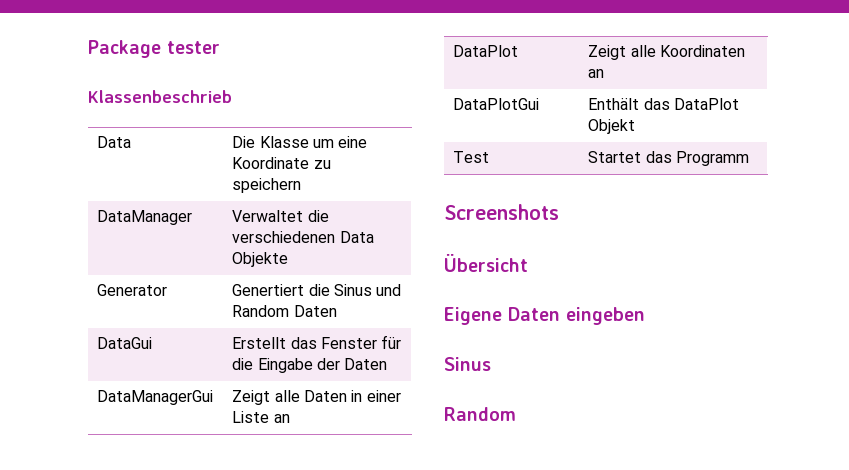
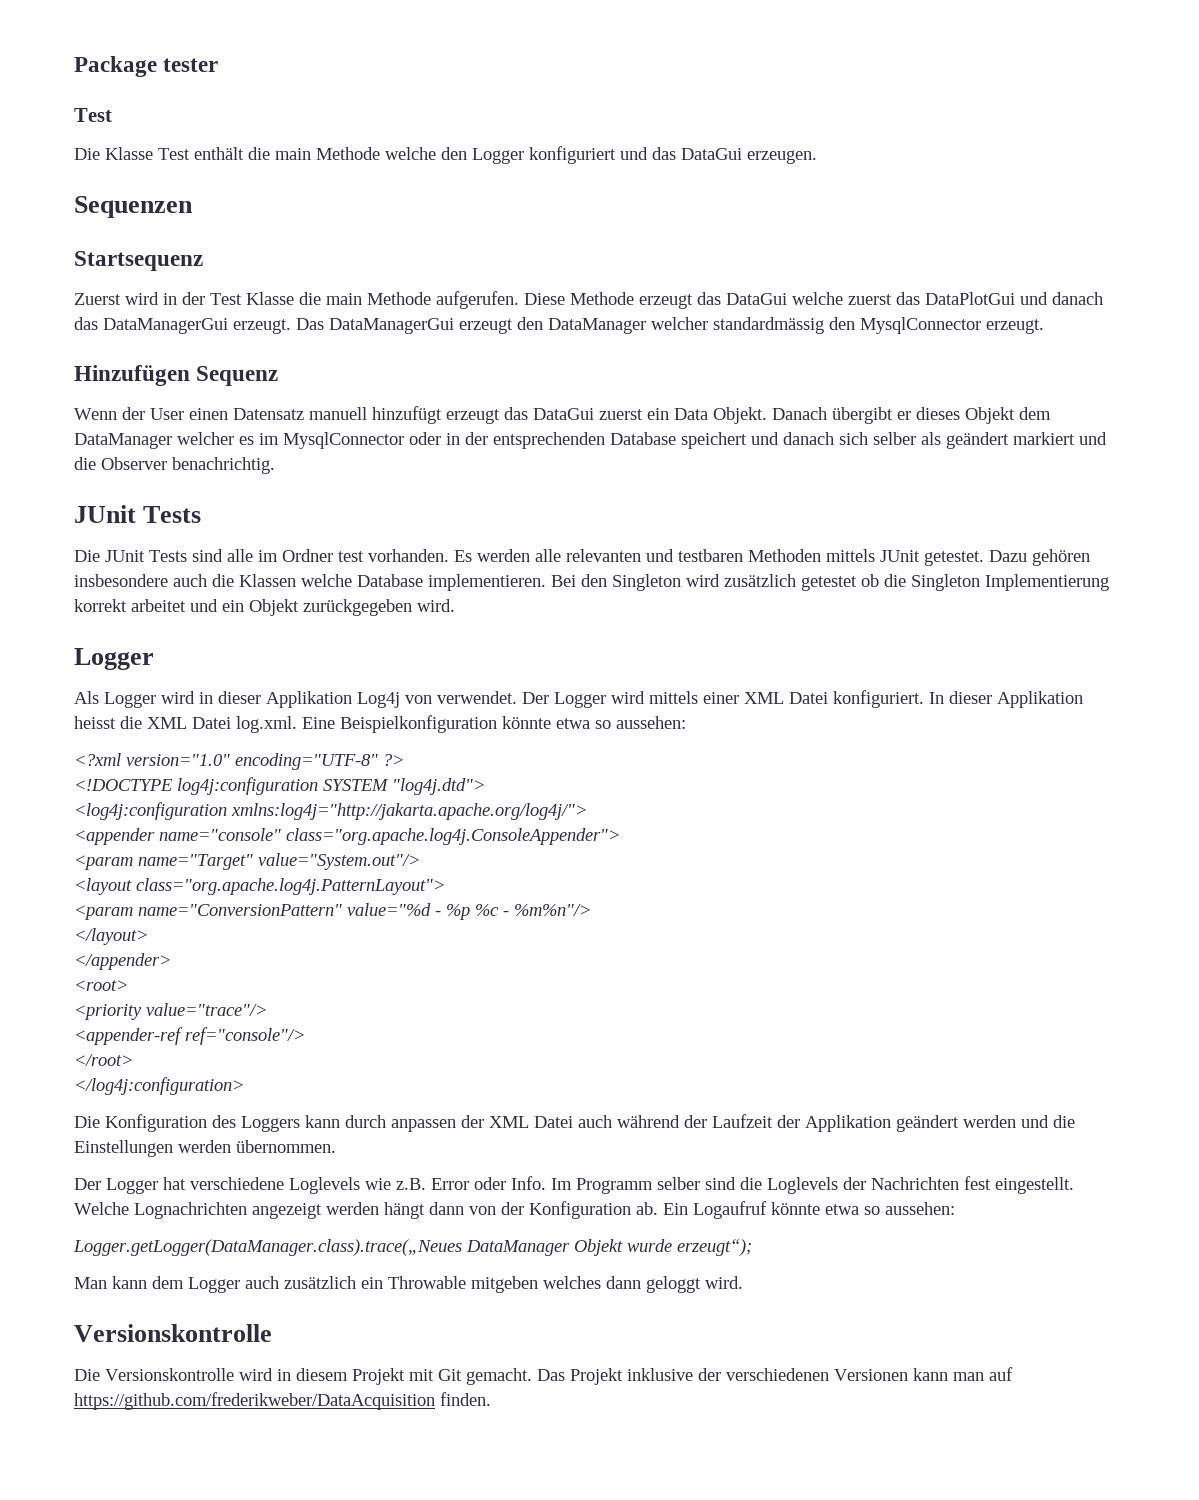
[88,90,232,103] [97,136,132,148] [232,136,368,148] [232,157,331,169] [232,178,302,193] [97,210,193,225] [232,210,329,222] [232,231,374,243] [232,252,289,267] [97,284,168,296] [232,284,402,296] [232,305,337,317] [97,337,153,349] [232,335,402,349] [232,358,388,373] [97,390,214,405] [232,390,401,405] [232,411,290,423] [453,45,519,57] [588,45,746,60] [588,69,605,78] [453,98,540,110] [588,98,740,110] [588,119,636,134] [453,151,490,163] [588,151,750,166] [444,204,559,220] [444,254,528,272] [444,307,645,325] [444,357,491,371] [444,407,516,421] Klassenbeschrieb // Data | Die Klasse um eine Koordinate zu speichern // DataManager | Verwaltet die verschiedenen Data Objekte // Generator | Genertiert die Sinus und Random Daten // DataGui | Erstellt das Fenster für die Eingabe der Daten // DataManagerGui | Zeigt alle Daten in einer Liste an // DataPlot | Zeigt alle Koordinaten an // DataPlotGui | Enthält das DataPlot Objekt // Test | Startet das Programm // Screenshots // Übersicht // Eigene Daten eingeben // Sinus // Random -> [74,108,112,122] [74,146,817,164] [74,196,193,218] [74,251,203,271] [74,291,1103,309] [74,317,1044,334] [74,365,279,386] [74,406,1051,424] [74,432,1107,449] [74,457,275,474] [74,505,202,523] [74,549,1090,566] [74,574,1109,591] [74,599,455,616] [74,648,154,670] [74,690,1083,708] [74,715,686,733] [74,753,404,770] [74,777,485,795] [74,802,587,820] [74,828,620,845] [74,853,420,870] [74,878,445,895] [74,903,591,920] [74,928,148,945] [74,953,171,970] [74,980,128,991] [74,1003,267,1020] [74,1027,305,1045] [74,1054,133,1066] [74,1077,244,1095] [74,1114,1075,1132] [74,1140,336,1157] [74,1176,1074,1194] [74,1201,955,1219] [73,1239,752,1256] [74,1276,743,1293] [74,1324,272,1342] [74,1367,1013,1385] [74,1392,491,1410] Test // Die Klasse Test enthält die main Methode welche den Logger konfiguriert und das DataGui erzeugen. // Sequenzen // Startsequenz // Zuerst wird in der Test Klasse die main Methode aufgerufen. Diese Methode erzeugt das DataGui welche zuerst das DataPlotGui und danach das DataManagerGui erzeugt. Das DataManagerGui erzeugt den DataManager welcher standardmässig den MysqlConnector erzeugt. // Hinzufügen Sequenz // Wenn der User einen Datensatz manuell hinzufügt erzeugt das DataGui zuerst ein Data Objekt. Danach übergibt er dieses Objekt dem DataManager welcher es im MysqlConnector oder in der entsprechenden Database speichert und danach sich selber als geändert markiert und die Observer benachrichtig. // JUnit Tests // Die JUnit Tests sind alle im Ordner test vorhanden. Es werden alle relevanten und testbaren Methoden mittels JUnit getestet. Dazu gehören insbesondere auch die Klassen welche Database implementieren. Bei den Singleton wird zusätzlich getestet ob die Singleton Implementierung korrekt arbeitet und ein Objekt zurückgegeben wird. // Logger // Als Logger wird in dieser Applikation Log4j von verwendet. Der Logger wird mittels einer XML Datei konfiguriert. In dieser Applikation heisst die XML Datei log.xml. Eine Beispielkonfiguration könnte etwa so aussehen: // <?xml version="1.0" encoding="UTF-8" ?> // <!DOCTYPE log4j:configuration SYSTEM "log4j.dtd"> // <log4j:configuration xmlns:log4j="http://jakarta.apache.org/log4j/"> // <appender name="console" class="org.apache.log4j.ConsoleAppender"> // <param name="Target" value="System.out"/> // <layout class="org.apache.log4j.PatternLayout"> // <param name="ConversionPattern" value="%d - %p %c - %m%n"/> // </layout> // </appender> // <root> // <priority value="trace"/> // <appender-ref ref="console"/> // </root> // </log4j:configuration> // Die Konfiguration des Loggers kann durch anpassen der XML Datei auch während der Laufzeit der Applikation geändert werden und die Einstellungen werden übernommen. // Der Logger hat verschiedene Loglevels wie z.B. Error oder Info. Im Programm selber sind die Loglevels der Nachrichten fest eingestellt. Welche Lognachrichten angezeigt werden hängt dann von der Konfiguration ab. Ein Logaufruf könnte etwa so aussehen: // Logger.getLogger(DataManager.class).trace(„Neues DataManager Objekt wurde erzeugt“); // Man kann dem Logger auch zusätzlich ein Throwable mitgeben welches dann geloggt wird. // Versionskontrolle // Die Versionskontrolle wird in diesem Projekt mit Git gemacht. Das Projekt inklusive der verschiedenen Versionen kann man auf https://github.com/frederikweber/DataAcquisition finden.

